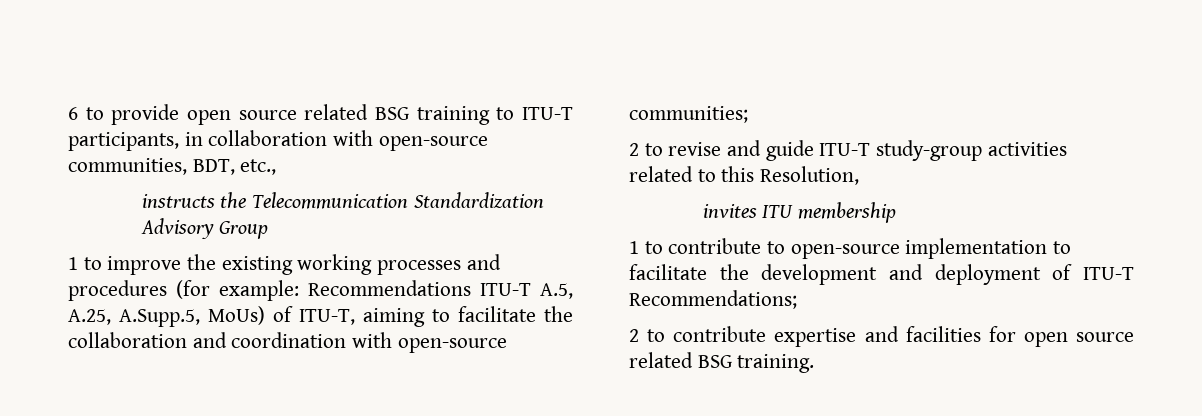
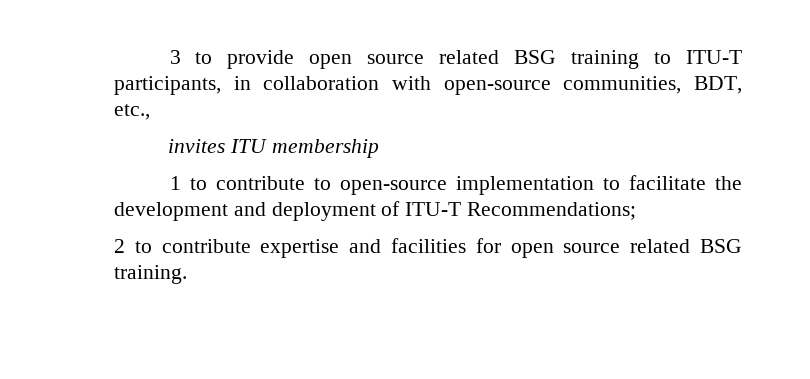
[68,107,78,120] 6 -> [169,50,181,64] 3
[141,192,544,209] [140,218,269,239] [68,254,501,275] [68,280,573,301] [68,306,573,327] [68,332,507,353] [629,106,748,123] [629,140,1067,161] [629,166,860,185] // instructs the Telecommunication Standardization Advisory Group // 1 to improve the existing working processes and procedures (for example: Recommendations ITU-T A.5, A.25, A.Supp.5, MoUs) of ITU-T, aiming to facilitate the collaboration and coordination with open-source communities; // 2 to revise and guide ITU-T study-group activities related to this Resolution, -> (150, 112) none

